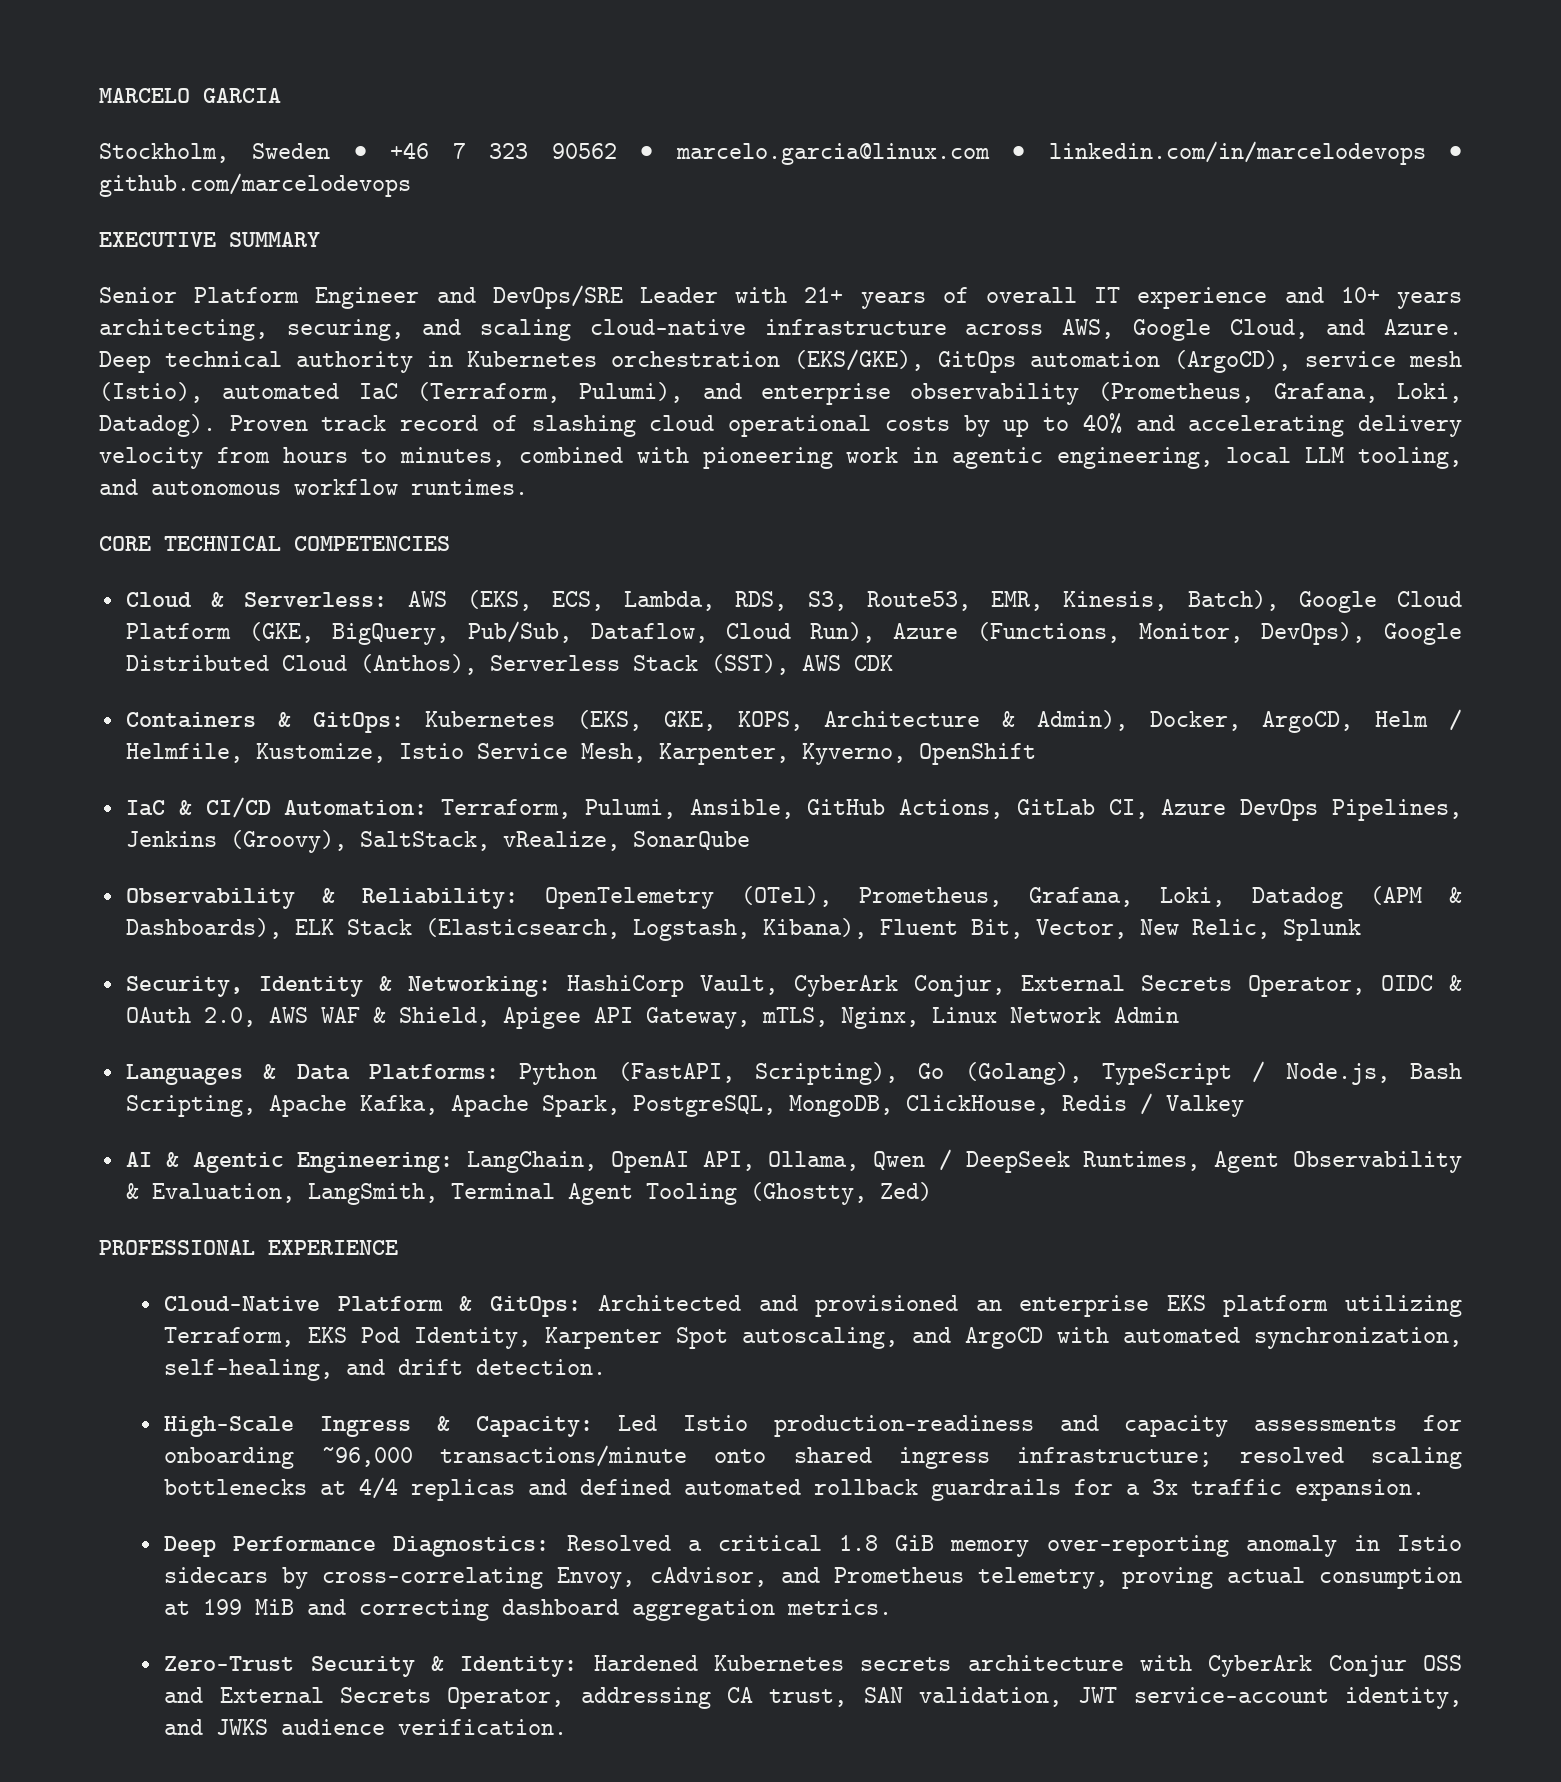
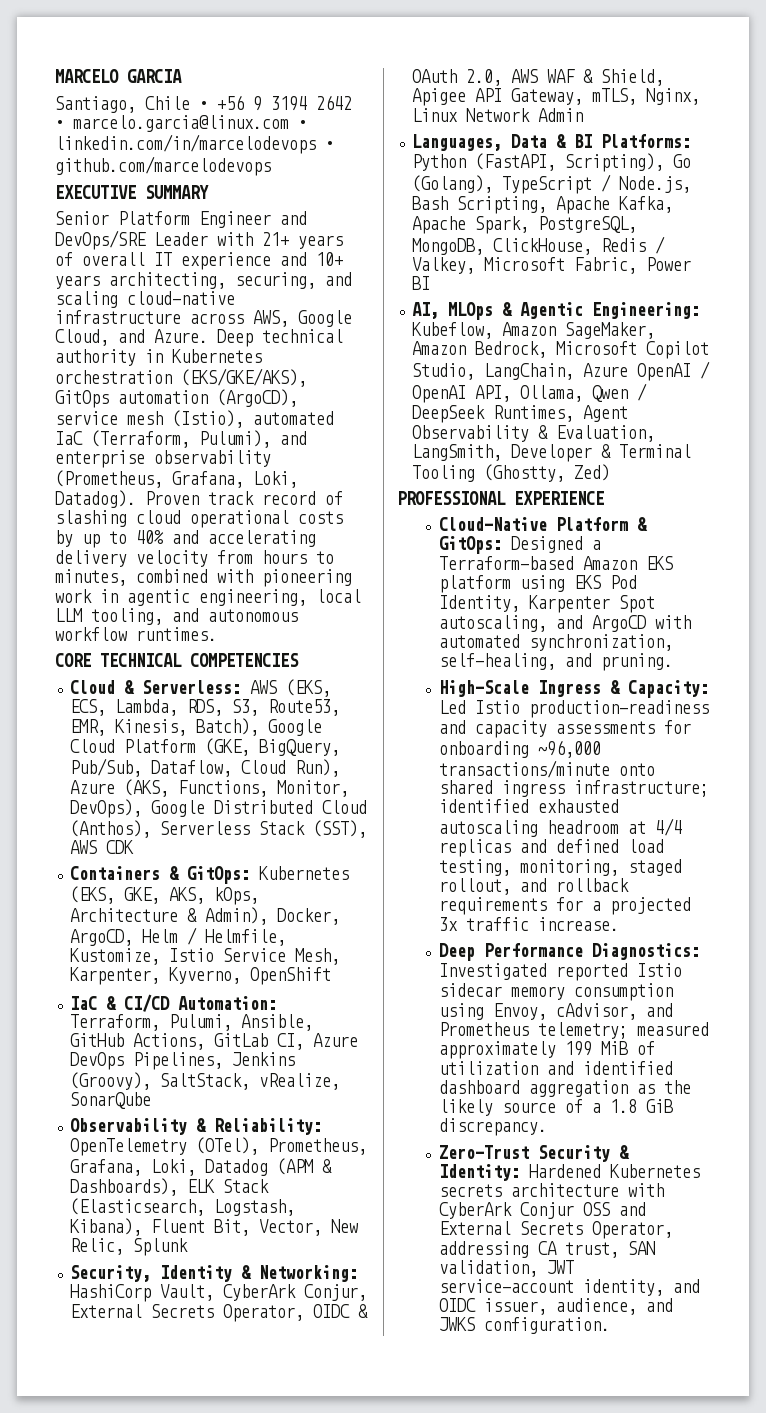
[99,142,617,163] Stockholm, Sweden • +46 7 323 90562 -> [55,95,352,113] Santiago, Chile • +56 9 3194 2642
[794,349,924,371] (EKS/GKE), -> [181,368,307,387] (EKS/GKE/AKS),
[977,622,1121,643] (Functions, -> [124,779,269,797] (AKS, Functions,
[737,711,803,731] KOPS, -> [169,887,260,905] AKS, kOps,
[125,1064,350,1085] Languages & Data -> [412,134,593,151] Languages, Data & BI
[1165,1095,1244,1117] [125,1151,598,1173] Valkey // AI & Agentic Engineering: LangChain, -> [412,257,692,274] [412,276,431,290] [412,302,701,320] [412,322,656,339] [412,341,710,359] [412,361,711,381] Valkey, Microsoft Fabric, Power BI // AI, MLOps & Agentic Engineering: Kubeflow, Amazon SageMaker, Amazon Bedrock, Microsoft Copilot Studio, LangChain, Azure OpenAI /
[450,1183,633,1205] Terminal Agent -> [511,444,692,462] Developer & Terminal
[598,1295,1462,1317] [164,1327,295,1347] Architected and provisioned an enterprise EKS platform utilizing Terraform, -> [510,536,601,553] [438,556,673,570] [438,575,565,593] Designed a Terraform-based Amazon EKS platform using
[398,1359,607,1375] drift detection. -> [600,653,673,671] pruning.
[1239,1447,1462,1469] [164,1479,308,1495] resolved scaling bottlenecks -> [438,799,619,813] [438,820,619,837] identified exhausted autoscaling headroom
[684,1479,1062,1501] automated rollback guardrails -> [627,839,664,853] [438,859,682,876] [438,878,629,895] [438,897,547,915] load testing, monitoring, staged rollout, and rollback requirements
(1141, 1489) none -> [609,897,691,915] projected
[1295,1479,1426,1501] expansion. -> [537,917,619,931] increase.
[566,1535,1463,1557] [164,1567,1462,1589] [164,1599,893,1621] Resolved a critical 1.8 GiB memory over-reporting anomaly in Istio sidecars by cross-correlating Envoy, cAdvisor, and Prometheus telemetry, proving actual consumption at 199 MiB and correcting dashboard aggregation metrics. -> [438,963,682,981] [438,983,673,1001] [438,1003,673,1020] [438,1022,709,1039] [438,1041,655,1059] [438,1061,673,1075] [438,1080,691,1097] [438,1099,673,1116] [438,1118,547,1136] Investigated reported Istio sidecar memory consumption using Envoy, cAdvisor, and Prometheus telemetry; measured approximately 199 MiB of utilization and identified dashboard aggregation as the likely source of a 1.8 GiB discrepancy.
[216,1719,568,1735] JWKS audience verification. -> [438,1298,673,1315] [438,1317,610,1334] OIDC issuer, audience, and JWKS configuration.

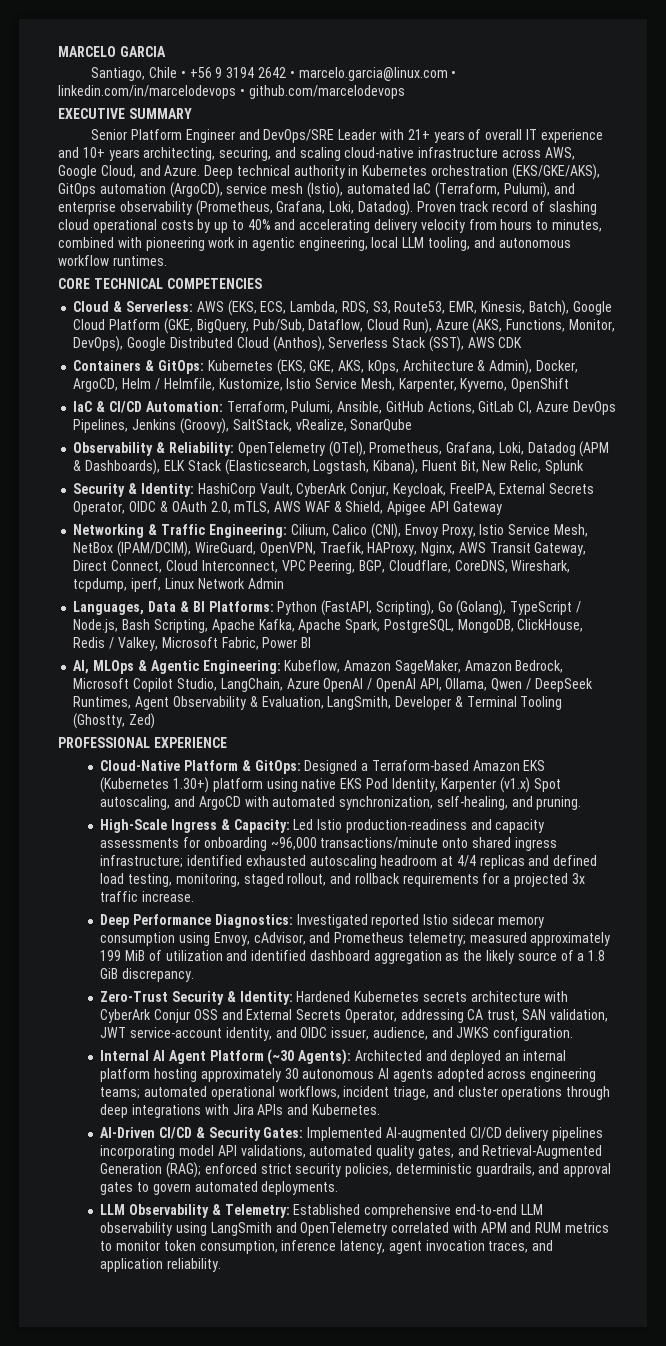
[259,1219,323,1236] Vector, -> (479, 466) none
[70,1265,359,1282] Security, Identity & Networking: -> [73,483,194,497] Security & Identity:
(368, 1292) none -> [392,483,496,497] Keycloak, FreeIPA,
(503, 77) none -> [234,501,271,514] mTLS,
[511,88,701,105] Gateway, mTLS, Nginx, -> [452,501,502,515] [73,523,588,539] [73,541,587,557] [73,560,571,574] [73,578,162,592] Gateway // Networking & Traffic Engineering: Cilium, Calico (CNI), Envoy Proxy, Istio Service Mesh, NetBox (IPAM/DCIM), WireGuard, OpenVPN, Traefik, HAProxy, Nginx, AWS Transit Gateway, Direct Connect, Cloud Interconnect, VPC Peering, BGP, Cloudflare, CoreDNS, Wireshark, tcpdump, iperf,
(673, 563) none -> [100,777,209,793] (Kubernetes 1.30+)
(565, 583) none -> [301,778,337,789] native
(610, 604) none -> [500,777,531,793] (v1.x)
(610, 1325) none -> [100,1049,566,1065] [100,1068,597,1082] [100,1086,611,1100] [100,1104,380,1118] [100,1127,604,1141] [100,1145,603,1159] [100,1162,612,1178] [100,1181,339,1195] [100,1204,543,1218] [100,1222,609,1236] [100,1240,554,1254] [100,1258,221,1272] // Internal AI Agent Platform (~30 Agents): Architected and deployed an internal platform hosting approximately 30 autonomous AI agents adopted across engineering teams; automated operational workflows, incident triage, and cluster operations through deep integrations with Jira APIs and Kubernetes. // AI-Driven CI/CD & Security Gates: Implemented AI-augmented CI/CD delivery pipelines incorporating model API validations, automated quality gates, and Retrieval-Augmented Generation (RAG); enforced strict security policies, deterministic guardrails, and approval gates to govern automated deployments. // LLM Observability & Telemetry: Established comprehensive end-to-end LLM observability using LangSmith and OpenTelemetry correlated with APM and RUM metrics to monitor token consumption, inference latency, agent invocation traces, and application reliability.

